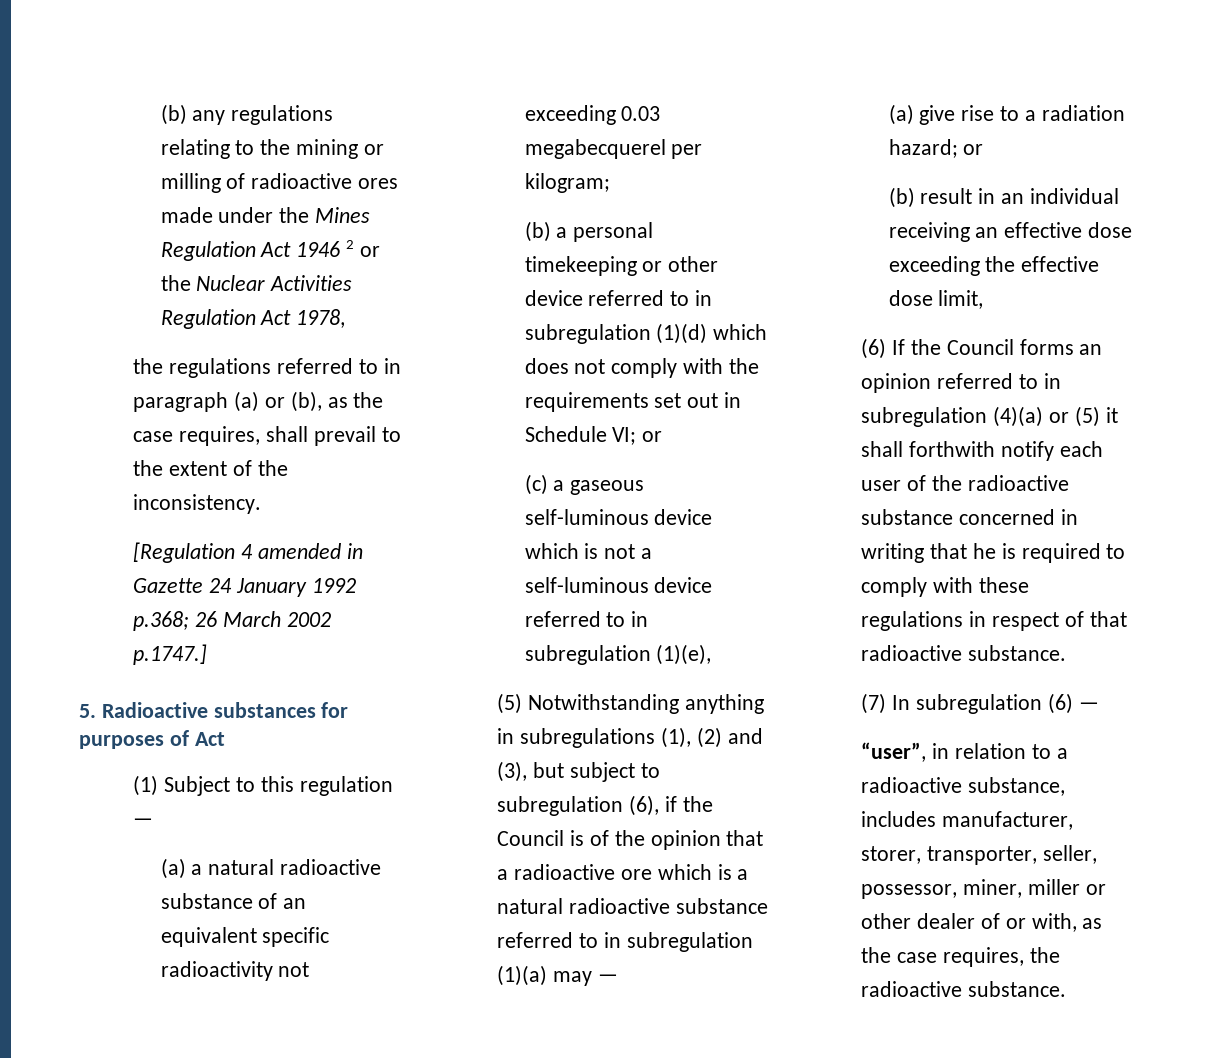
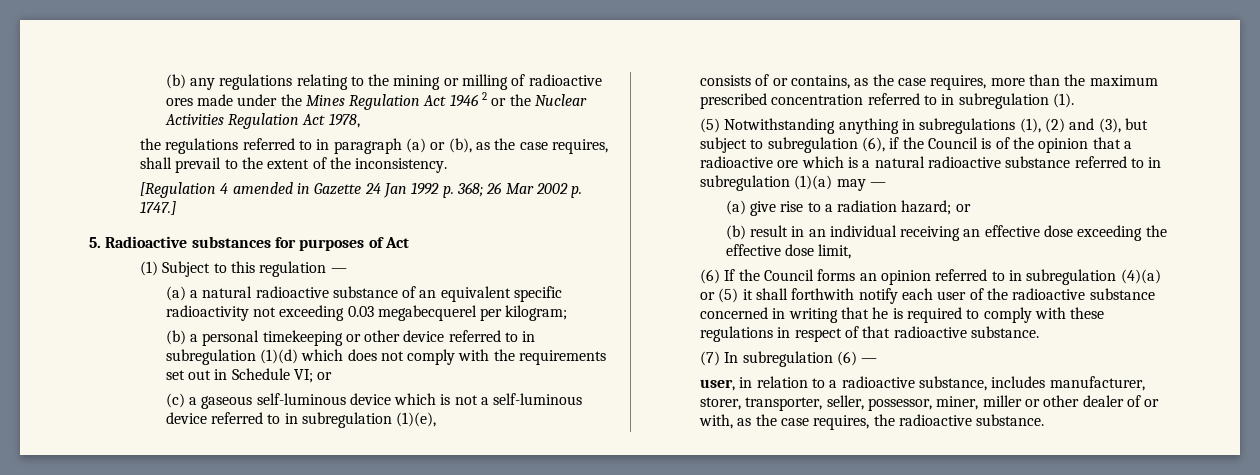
[235,578,356,597] [133,611,331,631] [133,644,208,665] January 1992 p.368; 26 March 2002 p.1747.] -> [382,182,583,198] [140,201,177,215] Jan 1992 p. 368; 26 Mar 2002 p. 1747.]
(712, 654) none -> [700,74,1158,90] [700,93,1074,109] // consists of or contains, as the case requires, more than the maximum prescribed concentration referred to in subregulation (1).
[861,742,927,762] “user”, -> [700,379,736,391] user,

